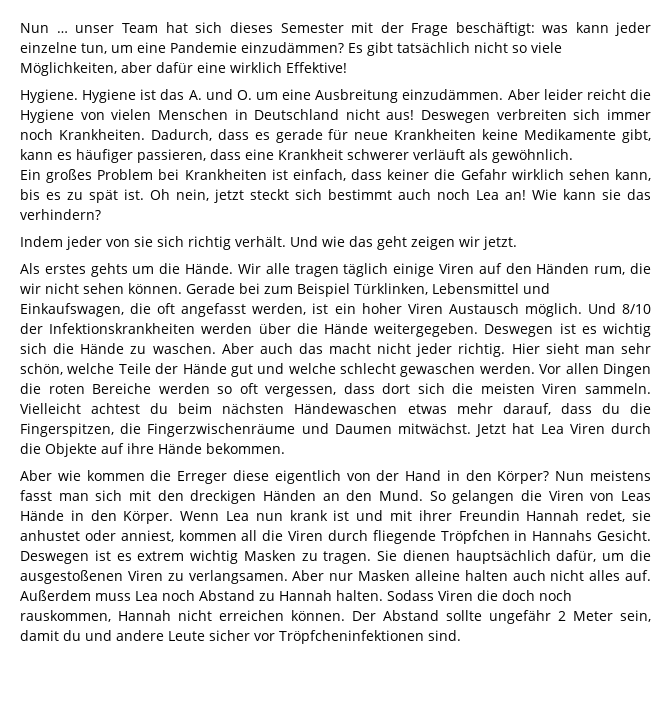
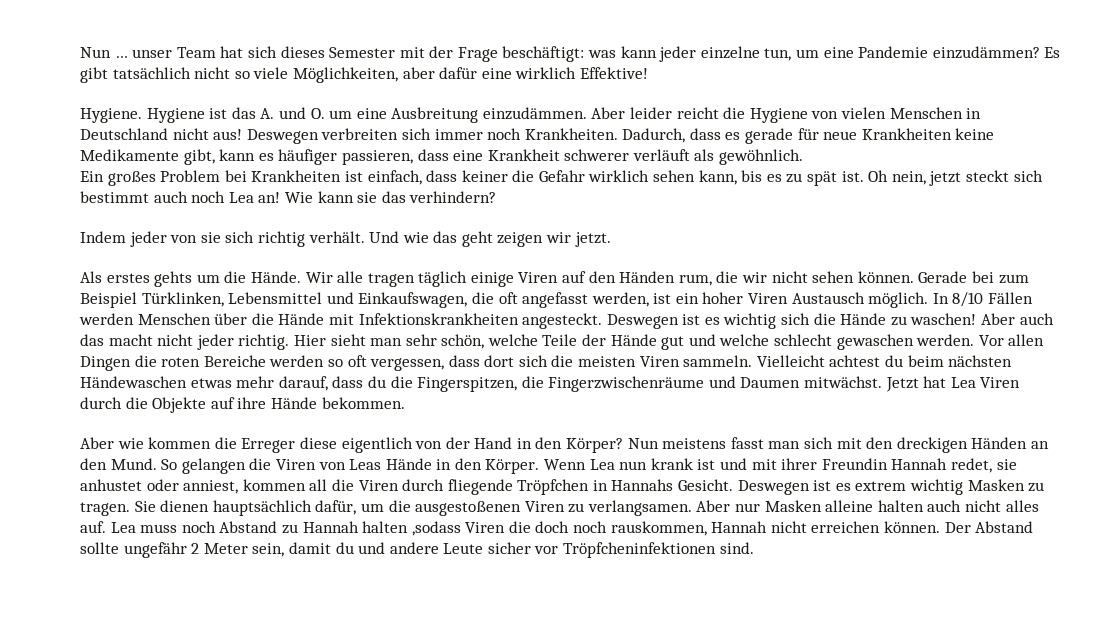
[587,303,651,314] [20,323,479,337] Und 8/10 der Infektionskrankheiten werden über die Hände weitergegeben. -> [932,292,1034,307] [79,313,603,329] In 8/10 Fällen werden Menschen über die Hände mit Infektionskrankheiten angesteckt.
[152,343,216,354] waschen. -> [910,313,977,325] waschen!
[20,590,158,601] Außerdem muss Lea -> [110,522,178,533] Lea muss
[336,590,434,601] halten. Sodass -> [362,521,461,536] halten ,sodass

